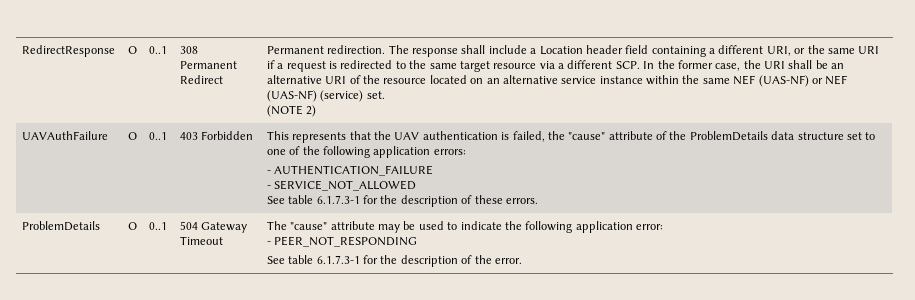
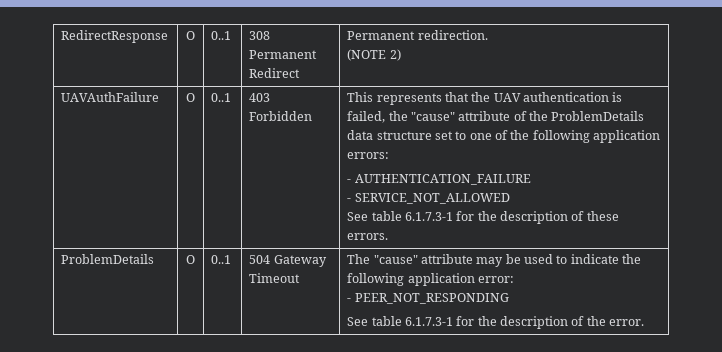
[388,45,880,57] [266,60,845,72] [266,75,848,87] [266,90,385,102] The response shall include a Location header field containing a different URI, or the same URI if a request is redirected to the same target resource via a different SCP. In the former case, the URI shall be an alternative URI of the resource located on an alternative service instance within the same NEF (UAS-NF) or NEF (UAS-NF) (service) set. -> (488, 35) none

